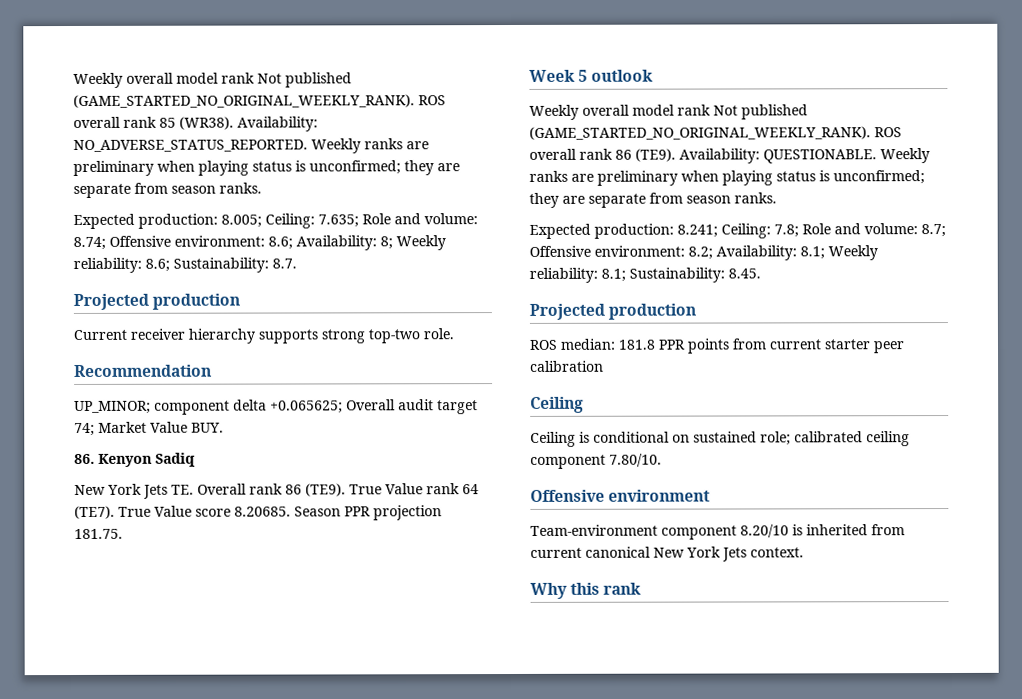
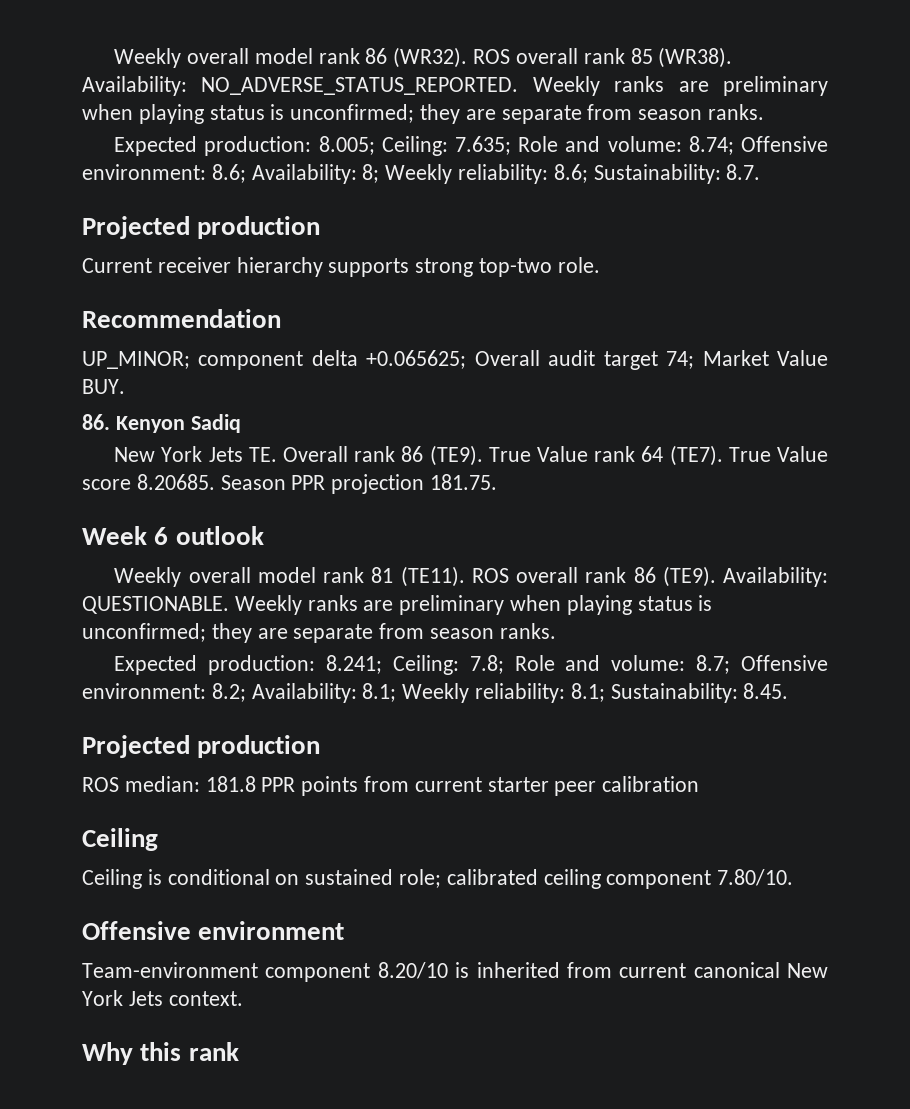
[73,72,352,88] [73,94,415,108] Weekly overall model rank Not published (GAME_STARTED_NO_ORIGINAL_WEEKLY_RANK). -> [114,47,468,68] Weekly overall model rank 86 (WR32).
[578,69,589,82] 5 -> [154,527,169,545] 6
[713,104,808,120] [529,126,871,140] Not published (GAME_STARTED_NO_ORIGINAL_WEEKLY_RANK). -> [371,566,465,587] 81 (TE11).

